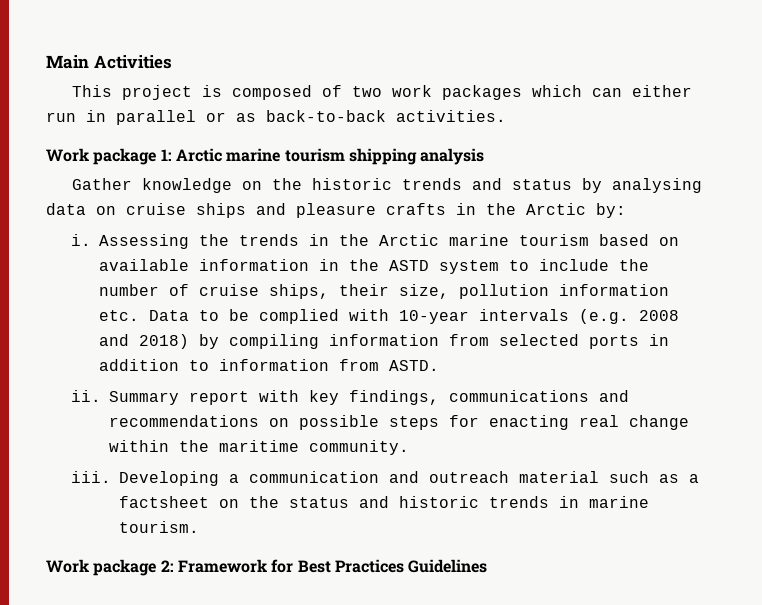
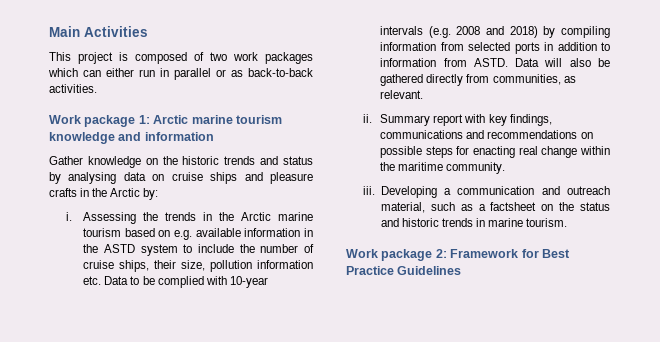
[348,148,485,165] shipping analysis -> [49,132,214,144] knowledge and information
(680, 241) none -> [174,230,193,240] e.g.
(440, 365) none -> [515,58,610,67] [380,74,576,86] [380,90,424,99] Data will also be gathered directly from communities, as relevant.
[519,471,600,483] material -> [380,202,425,213] material,
[334,559,404,573] Practices -> [346,266,394,275] Practice

